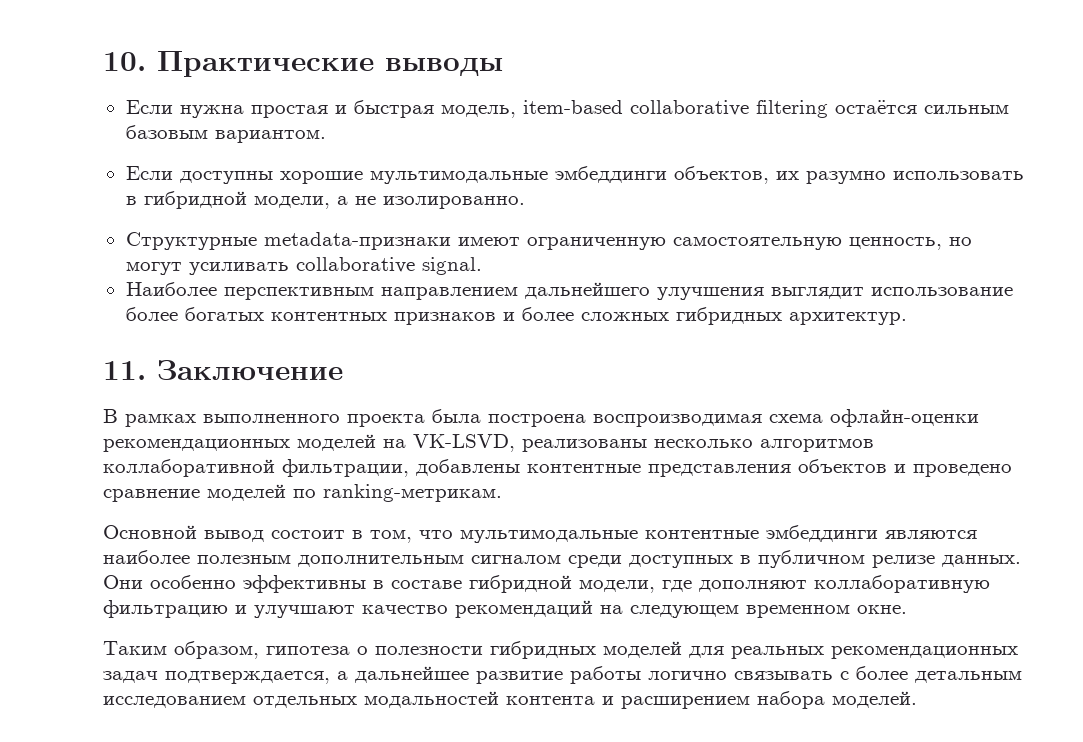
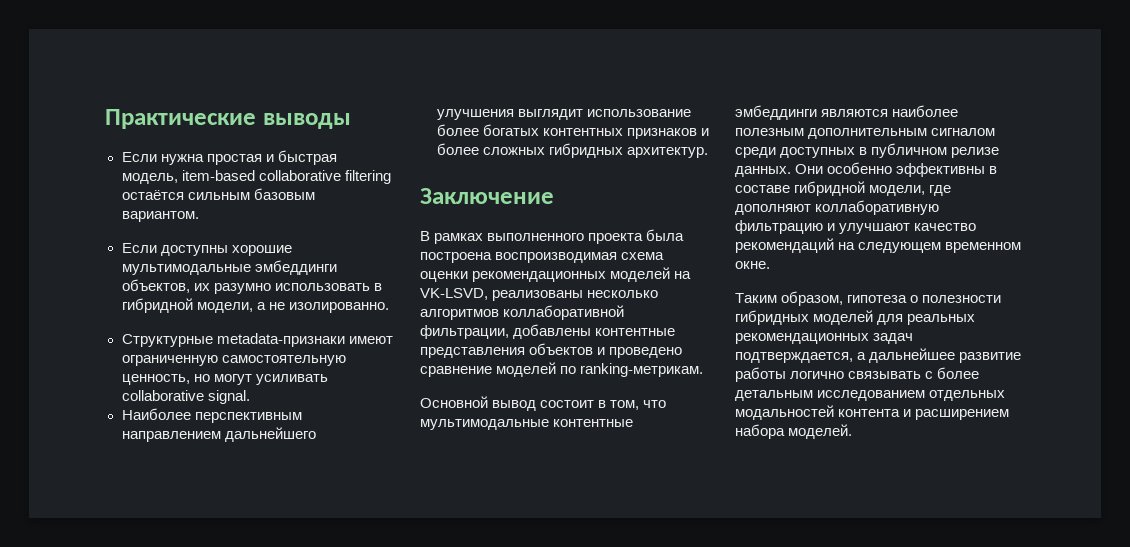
[103,52,146,71] 10. -> (105, 119) none
[103,361,146,380] 11. -> (708, 152) none
[830,409,979,427] офлайн-оценки -> [420,271,468,282] оценки

